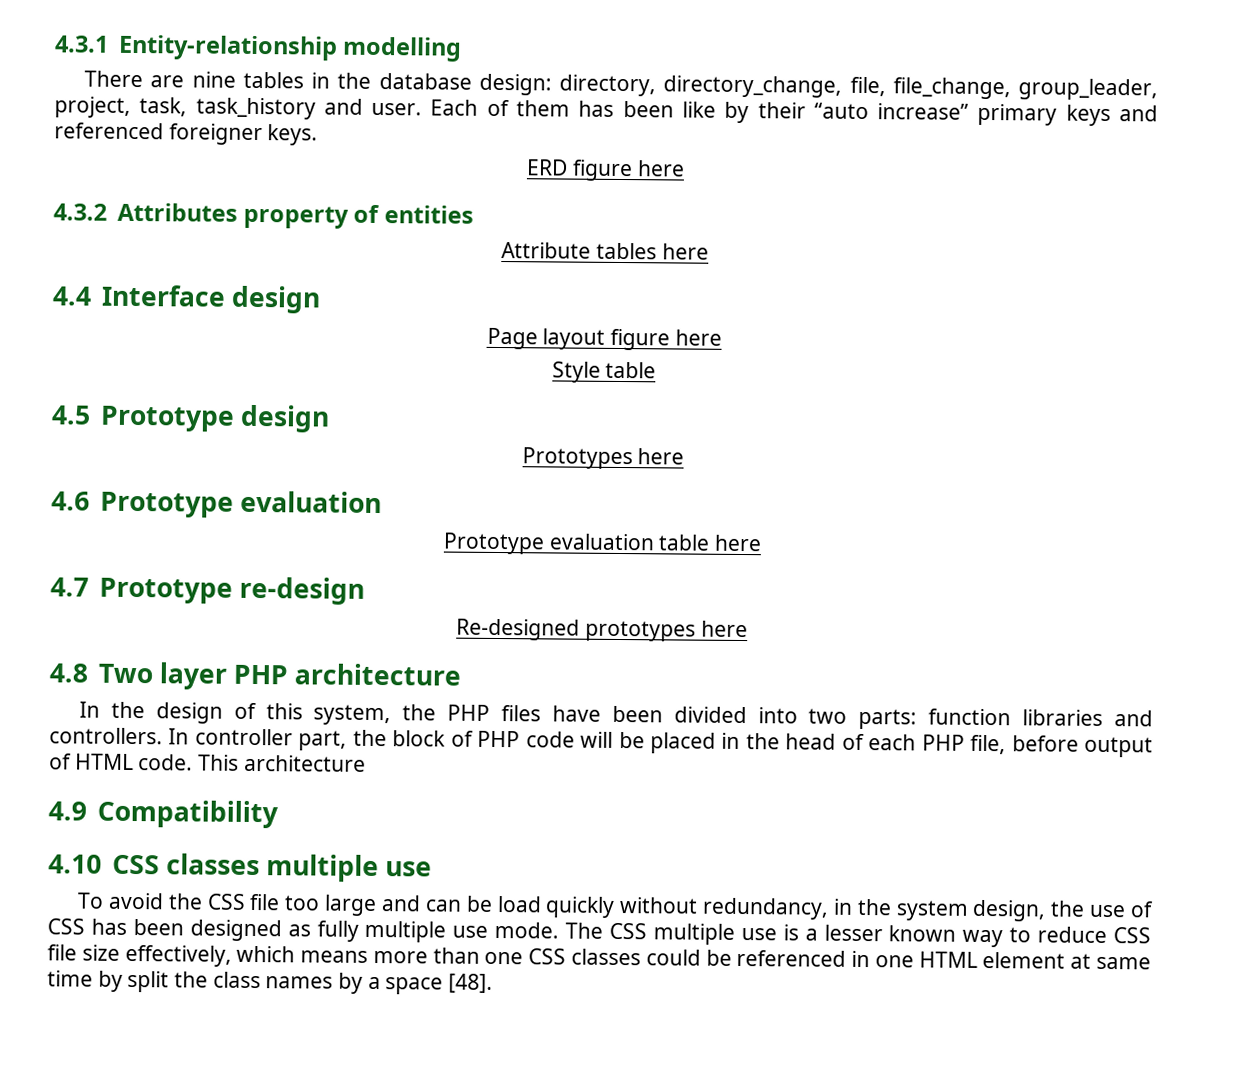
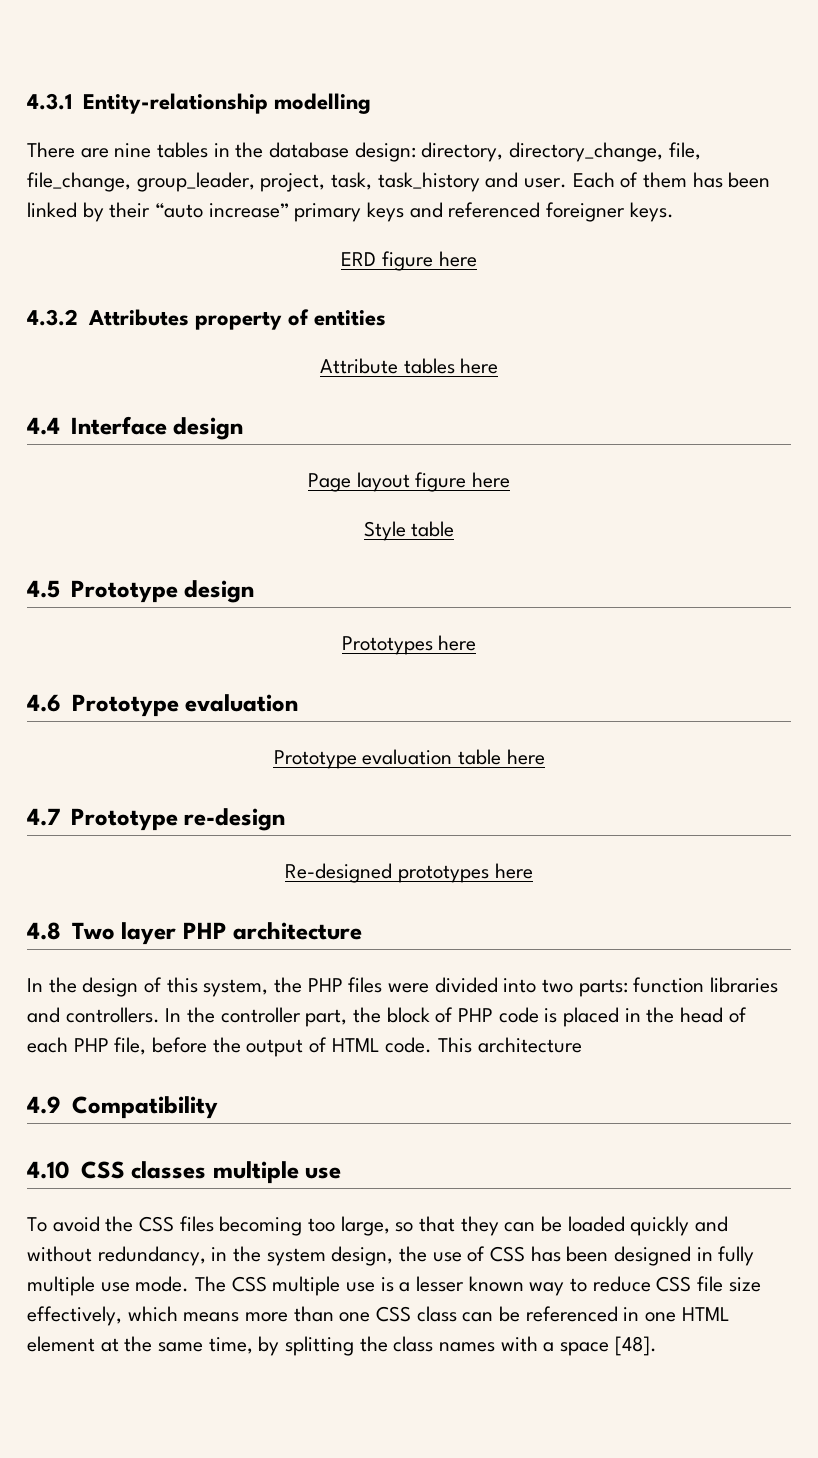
[681,101,716,118] like -> [27,202,77,218] linked
[551,705,663,723] have been -> [388,983,430,993] were
(190, 736) none -> [187,1007,216,1023] the
[580,731,645,749] will be -> [544,1008,558,1023] is
(1079, 743) none -> [212,1037,241,1053] the
[249,893,616,918] file too large and can be load quickly -> [179,1216,729,1236] files becoming too large, so that they can be loaded quickly and
[287,924,311,937] as -> [696,1247,713,1261] in
[571,948,701,966] classes could -> [416,1306,494,1322] class can
[1096,956,1152,970] [47,970,170,993] same time by split -> [124,1336,355,1356] the same time, by splitting
[338,972,364,994] by -> [500,1336,538,1352] with

